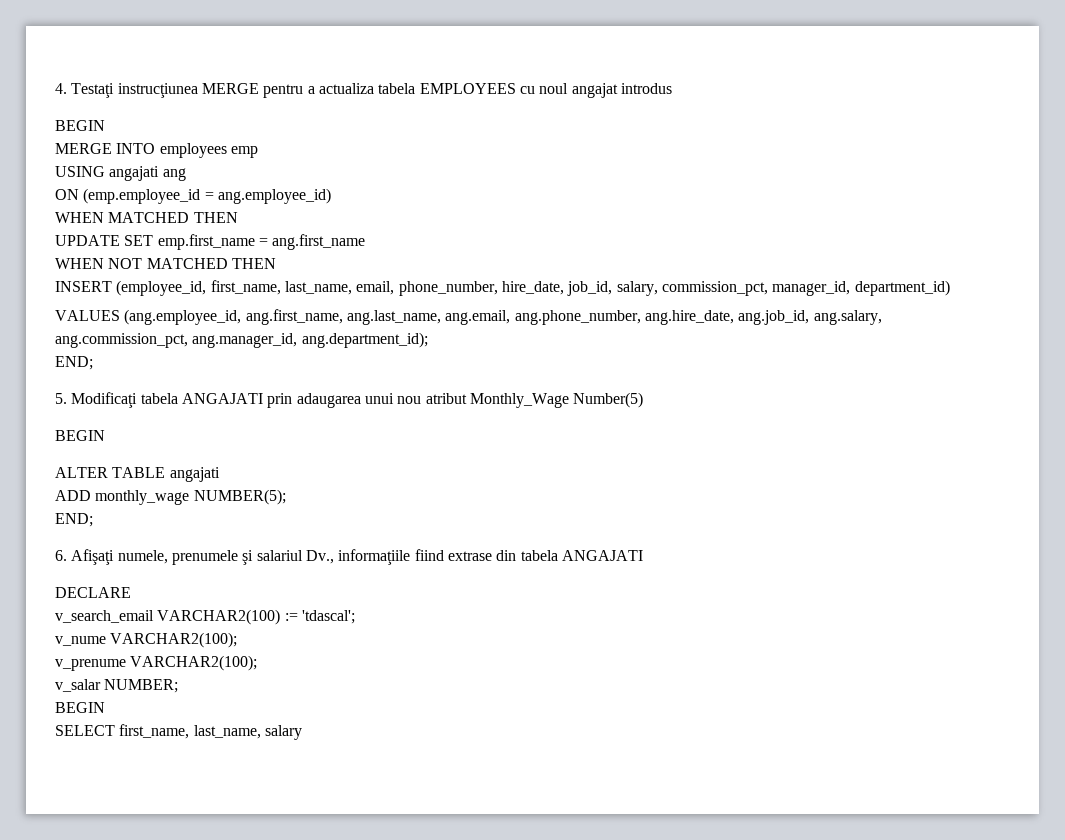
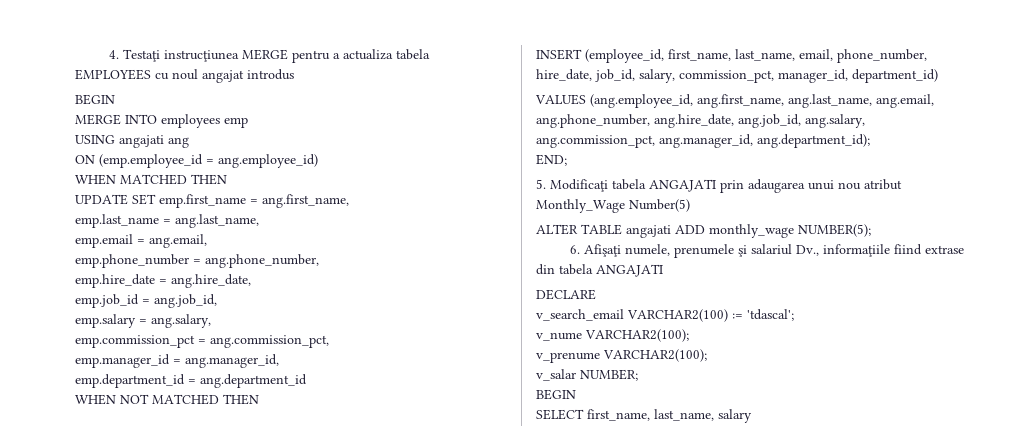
[272,234,366,250] ang.first_name -> [262,194,349,208] [75,214,259,228] [75,234,207,248] [75,254,319,268] [75,274,251,288] [75,294,217,308] [75,314,211,328] [75,335,329,348] [75,354,279,368] [75,374,307,388] ang.first_name, // emp.last_name = ang.last_name, // emp.email = ang.email, // emp.phone_number = ang.phone_number, // emp.hire_date = ang.hire_date, // emp.job_id = ang.job_id, // emp.salary = ang.salary, // emp.commission_pct = ang.commission_pct, // emp.manager_id = ang.manager_id, // emp.department_id = ang.department_id
[55,430,105,441] // BEGIN -> (690, 205) none
(220, 474) // -> (671, 231) none
[55,513,93,527] // END; -> (871, 230) none

